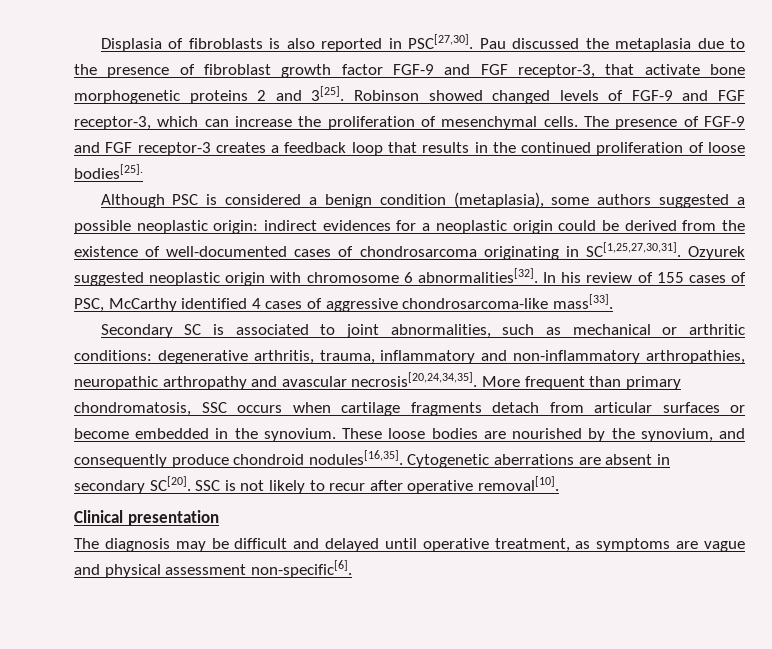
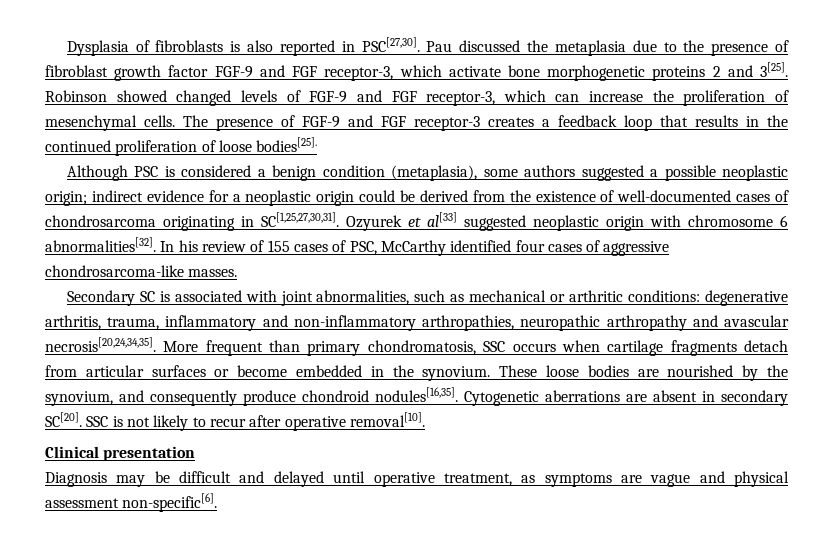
[100,38,162,52] Displasia -> [66,40,129,56] Dysplasia
[605,64,635,75] that -> [399,65,442,77] which
[213,220,391,234] origin: indirect evidences -> [45,190,204,206] origin; indirect evidence
(745, 253) none -> [408,212,457,227] et al[33]
[251,298,261,309] 4 -> [515,240,545,252] four
[552,294,613,309] mass[33]. -> [188,269,238,277] masses.
[320,324,336,335] to -> [245,290,277,302] with
[74,538,170,552] The diagnosis -> [45,472,107,487] Diagnosis

